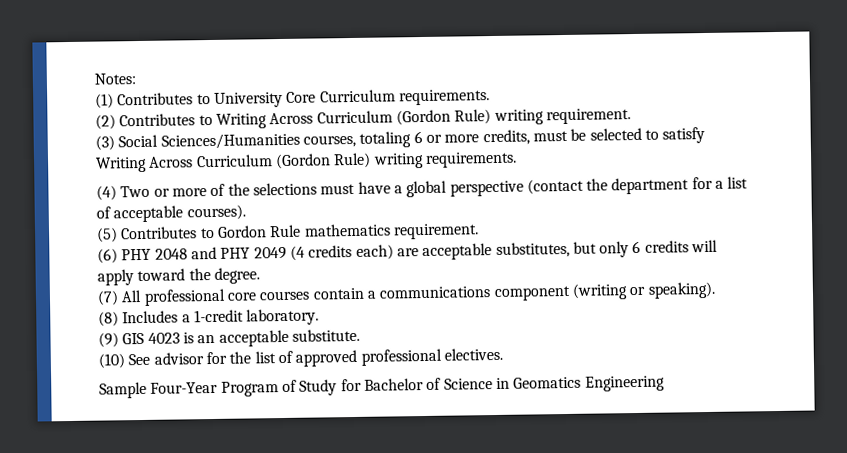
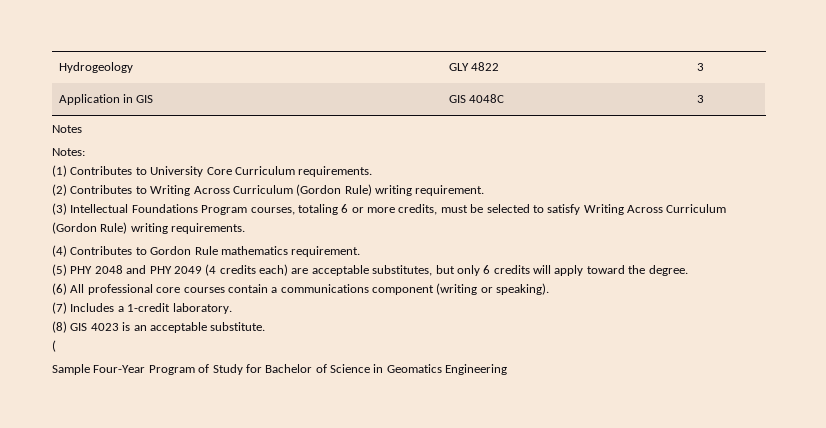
(94, 79) none -> [58,62,133,73] [448,62,499,71] [696,63,704,71] [58,94,154,105] [448,94,504,103] [696,95,704,103] [52,125,82,133] Hydrogeology | GLY 4822 | 3 // Application in GIS | GIS 4048C | 3 // Notes //
[118,132,300,150] Social Sciences/Humanities -> [70,204,248,215] Intellectual Foundations Program
[120,176,749,198] [96,204,246,223] [96,227,118,243] Two or more of the selections must have a global perspective (contact the department for a list of acceptable courses). // (5) -> (67, 251) none
[97,248,118,264] (6) -> [52,264,67,276] (5)
[97,290,119,306] (7) -> [52,283,67,295] (6)
[98,311,119,327] (8) -> [52,302,67,314] (7)
[98,332,119,348] (9) -> [52,321,67,333] (8)
[98,347,503,369] (10) See advisor for the list of approved professional electives. -> [52,340,56,352] (

